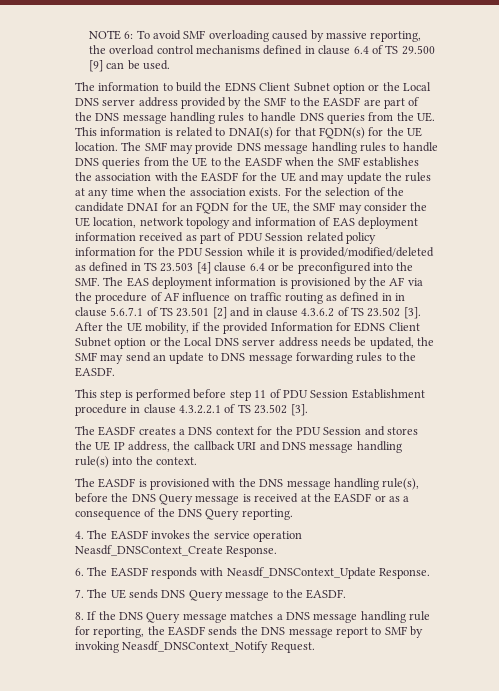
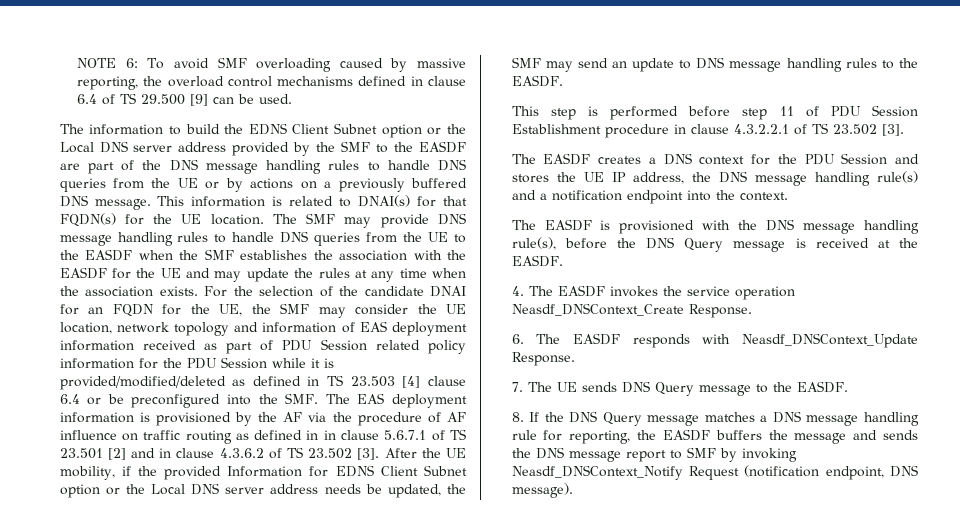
[417,112,436,122] UE. -> [177,178,467,192] [59,195,151,210] UE or by actions on a previously buffered DNS message.
[295,352,353,364] forwarding -> [786,58,842,72] handling
[193,441,280,451] callback URI and -> (711, 177) none
(109, 462) none -> [511,190,683,204] and a notification endpoint
[334,493,410,503] [74,508,293,520] EASDF or as a consequence of the DNS Query reporting. -> [511,255,563,267] EASDF.
(206, 631) none -> [715,430,878,444] buffers the message and
[270,642,315,653] Request. -> [688,465,918,480] [511,483,573,498] Request (notification endpoint, DNS message).

